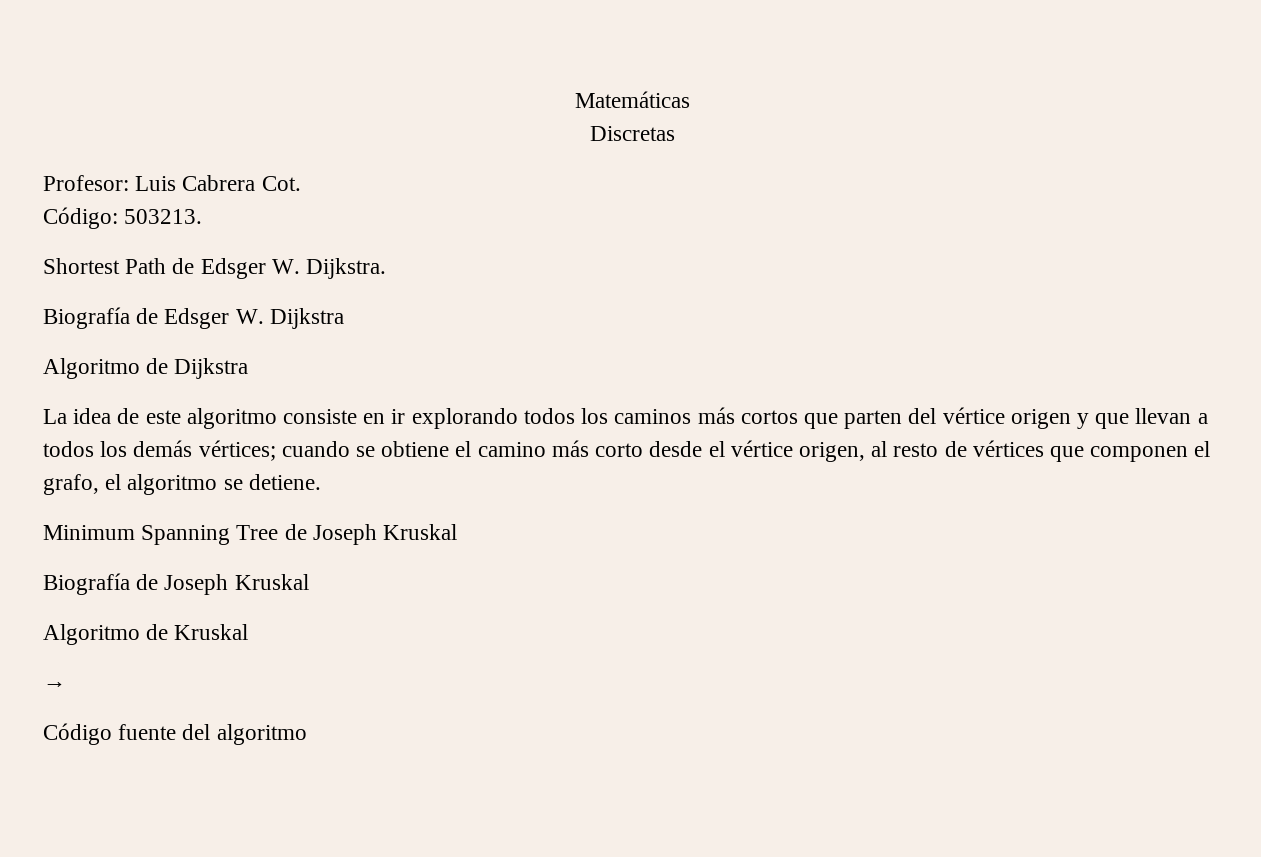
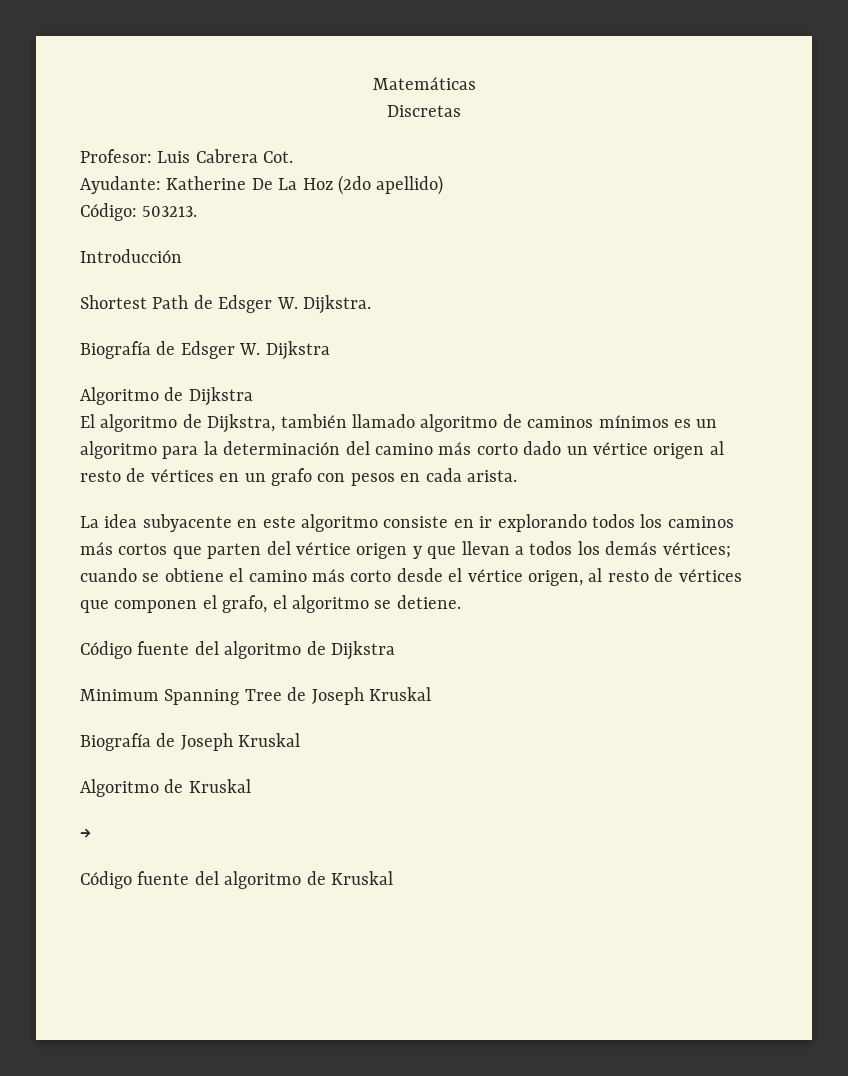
(301, 183) none -> [80,175,444,195] // Ayudante: Katherine De La Hoz (2do apellido)
(203, 216) none -> [80,249,182,263] // Introducción
(249, 368) none -> [80,414,718,433] [80,441,724,459] [80,468,517,486] // El algoritmo de Dijkstra, también llamado algoritmo de caminos mínimos es un algoritmo para la determinación del camino más corto dado un vértice origen al resto de vértices en un grafo con pesos en cada arista.
[117,408,140,424] de -> [142,514,258,532] subyacente en
(321, 482) none -> [80,641,395,660] // Código fuente del algoritmo de Dijkstra
(307, 734) none -> [306,871,393,885] de Kruskal

